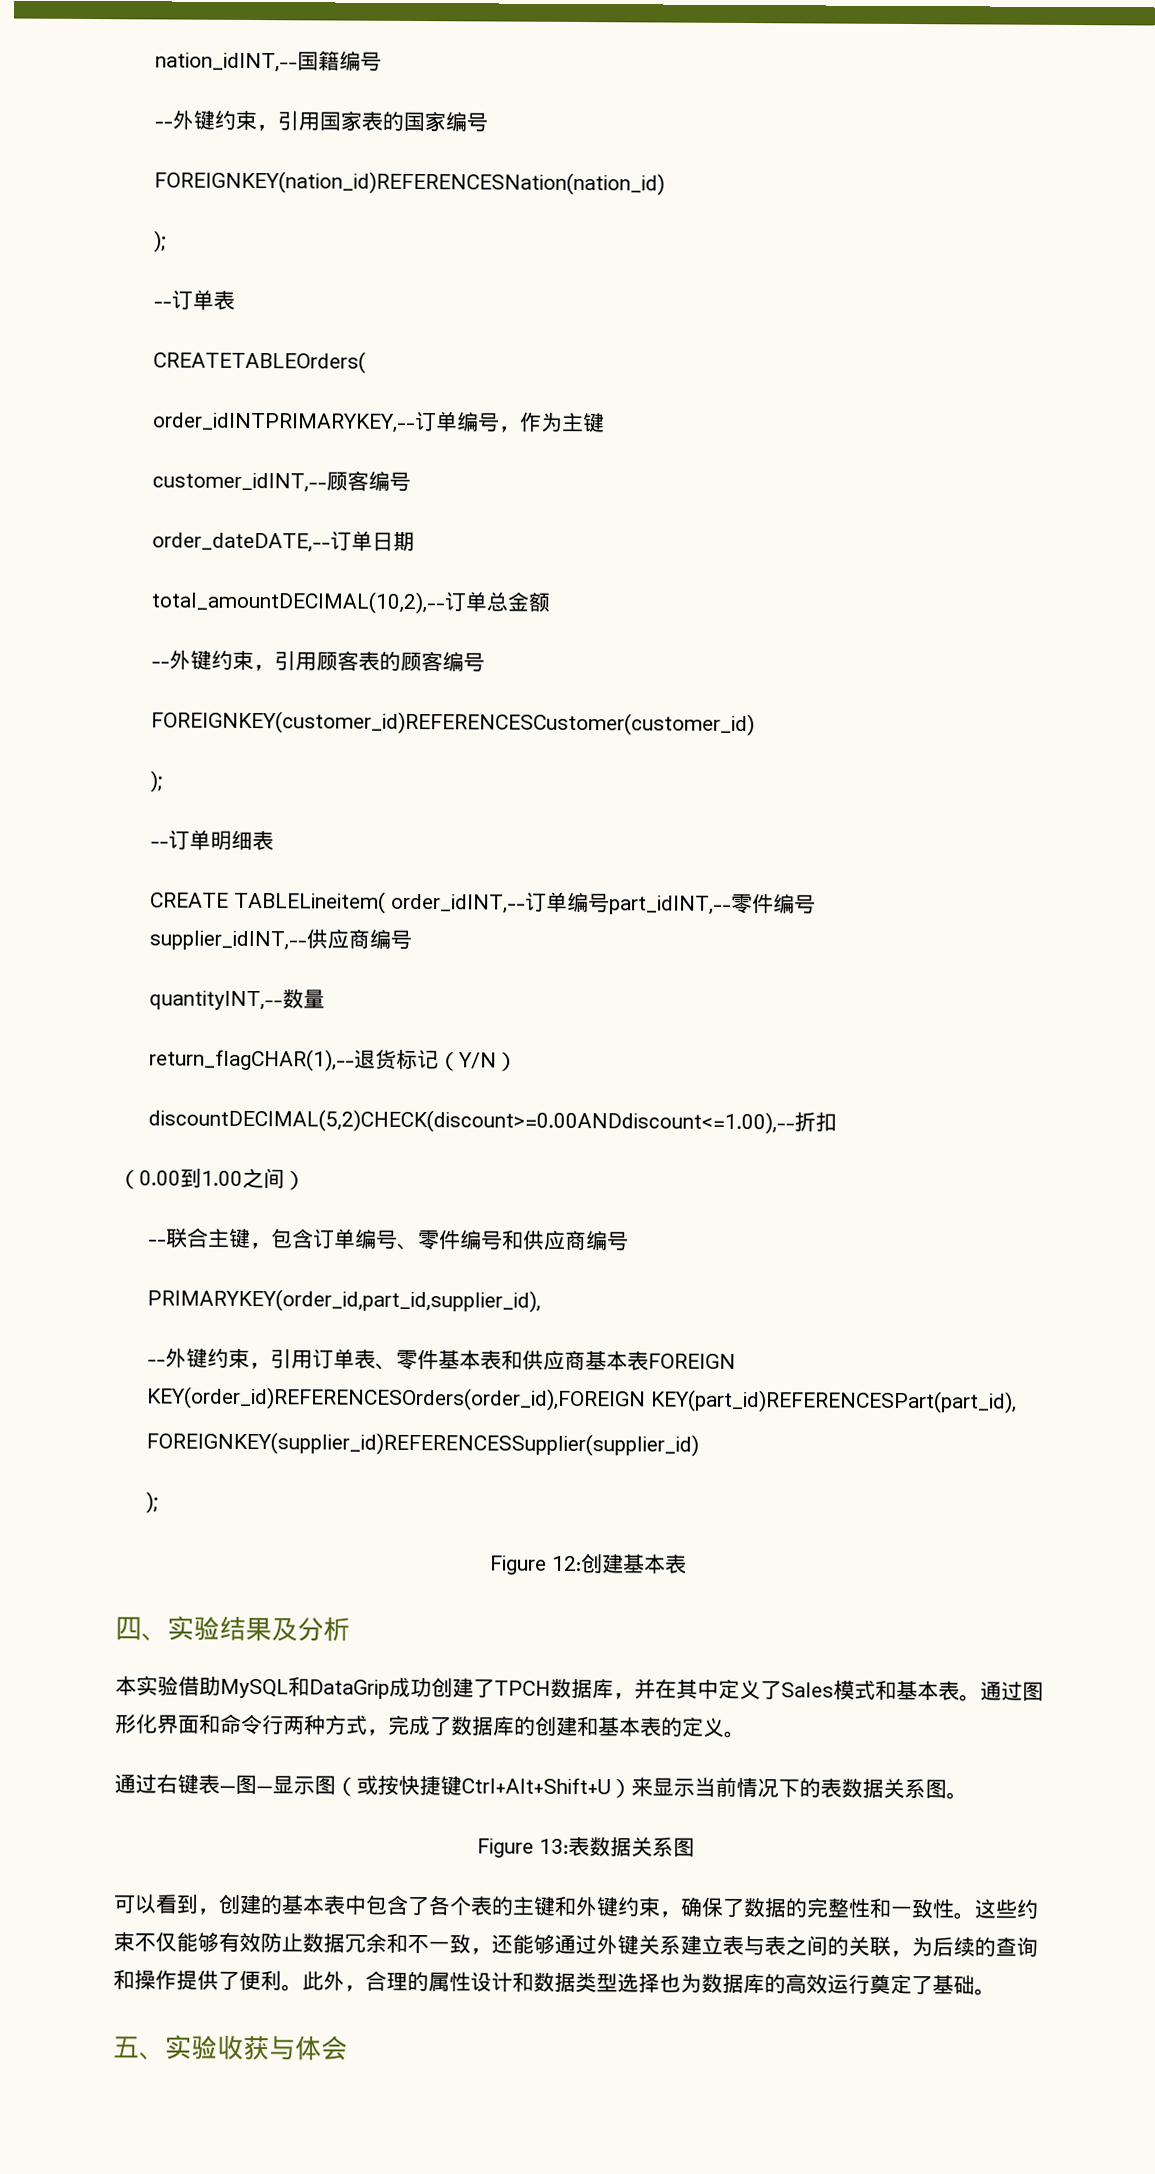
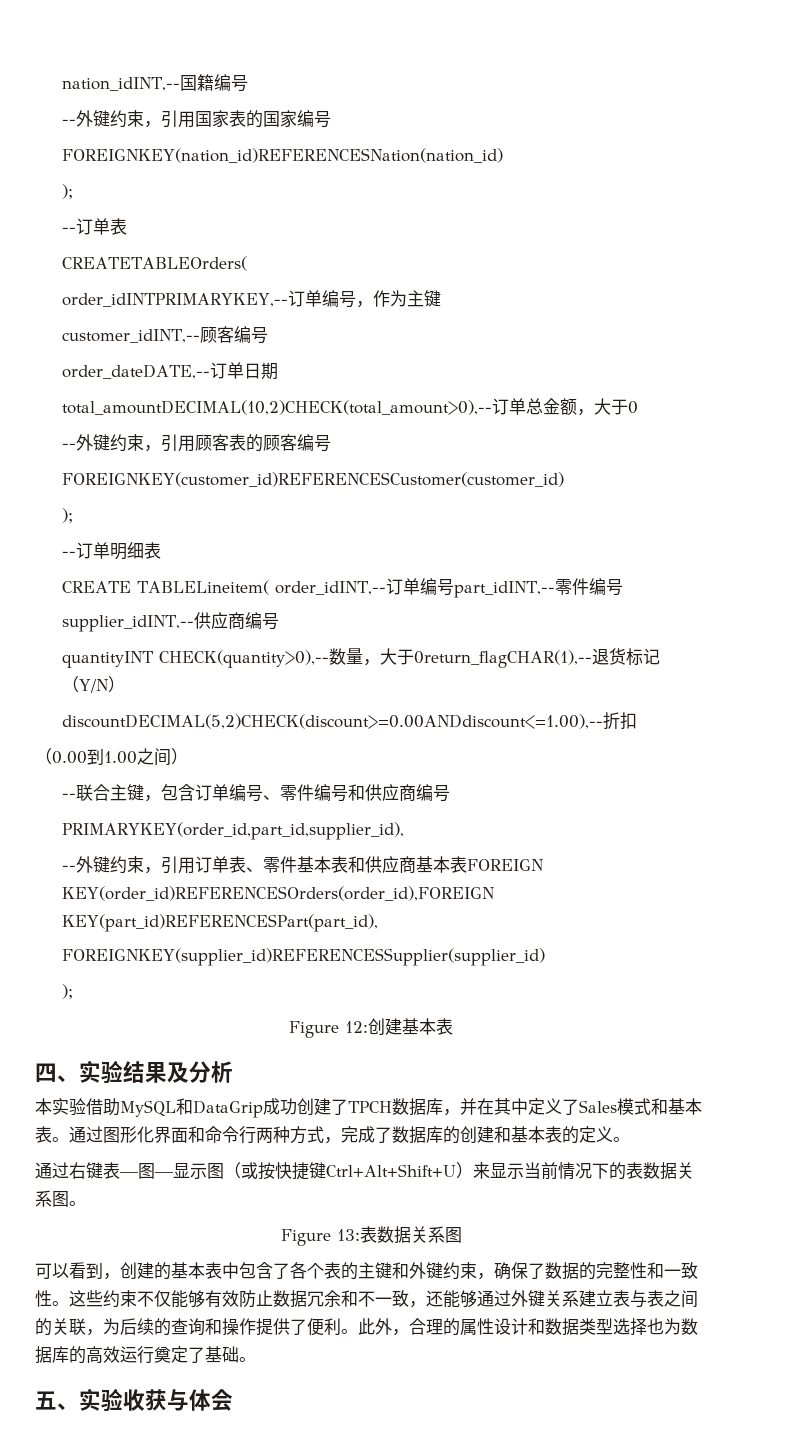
[150,590,446,615] total_amountDECIMAL(10,2),-- -> [61,400,492,415] total_amountDECIMAL(10,2)CHECK(total_amount>0),--
(551, 602) none -> [576,398,638,416] ，大于0
[148,990,283,1011] quantityINT,-- -> [61,650,329,668] quantityINT CHECK(quantity>0),--
[148,1048,355,1072] // return_flagCHAR(1),-- -> [362,648,592,668] ，大于0return_flagCHAR(1),--

